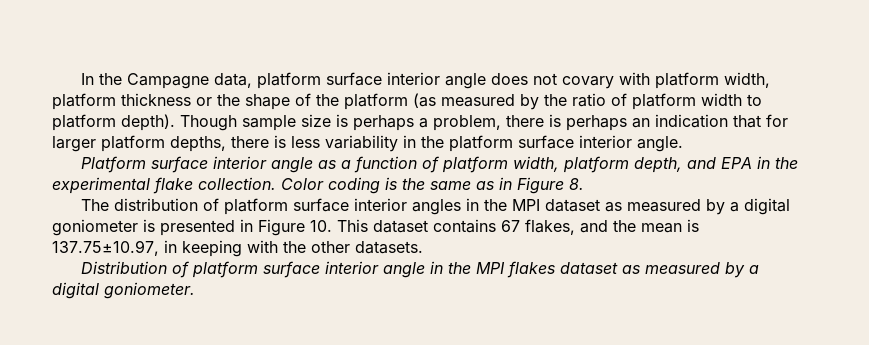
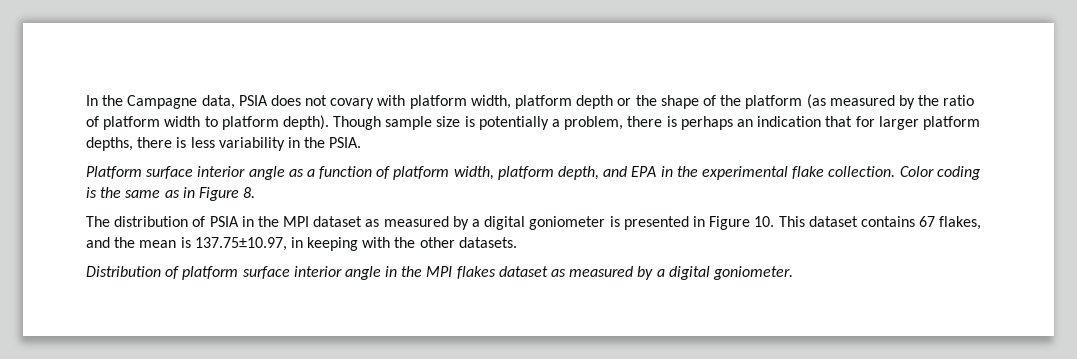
[256,72,486,89] platform surface interior angle -> [238,95,268,106] PSIA
[121,93,191,106] thickness -> [576,95,614,109] depth
[353,115,414,131] perhaps -> [478,116,549,130] potentially
[449,135,683,152] platform surface interior angle. -> [329,137,362,148] PSIA.
[223,198,461,215] platform surface interior angles -> [209,216,239,227] PSIA

